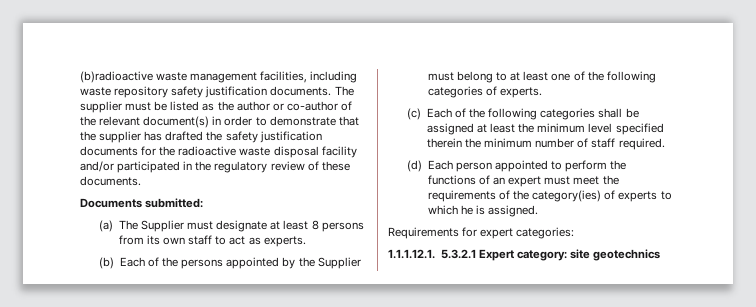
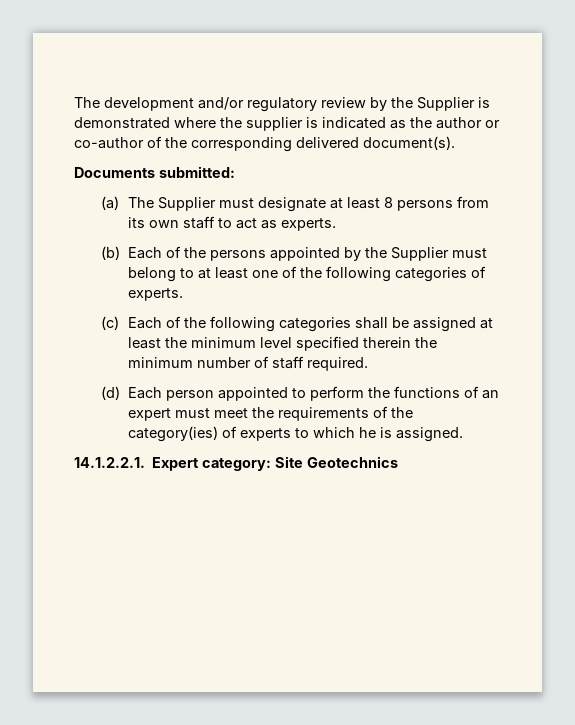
[80,71,358,83] [80,86,354,98] [80,101,200,113] (b)radioactive waste management facilities, including waste repository safety justification documents. The supplier must be listed -> [74,97,490,112] [74,117,386,131] The development and/or regulatory review by the Supplier is demonstrated where the supplier is indicated
[99,116,359,128] [80,131,322,143] [80,146,357,158] [80,161,350,173] [80,176,141,186] relevant document(s) in order to demonstrate that the supplier has drafted the safety justification documents for the radioactive waste disposal facility and/or participated in the regulatory review of these documents. -> [191,136,455,152] corresponding delivered document(s).
[388,227,575,239] [388,249,661,261] Requirements for expert categories: // 1.1.1.12.1. 5.3.2.1 Expert category: site geotechnics -> [74,456,399,471] 14.1.2.2.1. Expert category: Site Geotechnics

